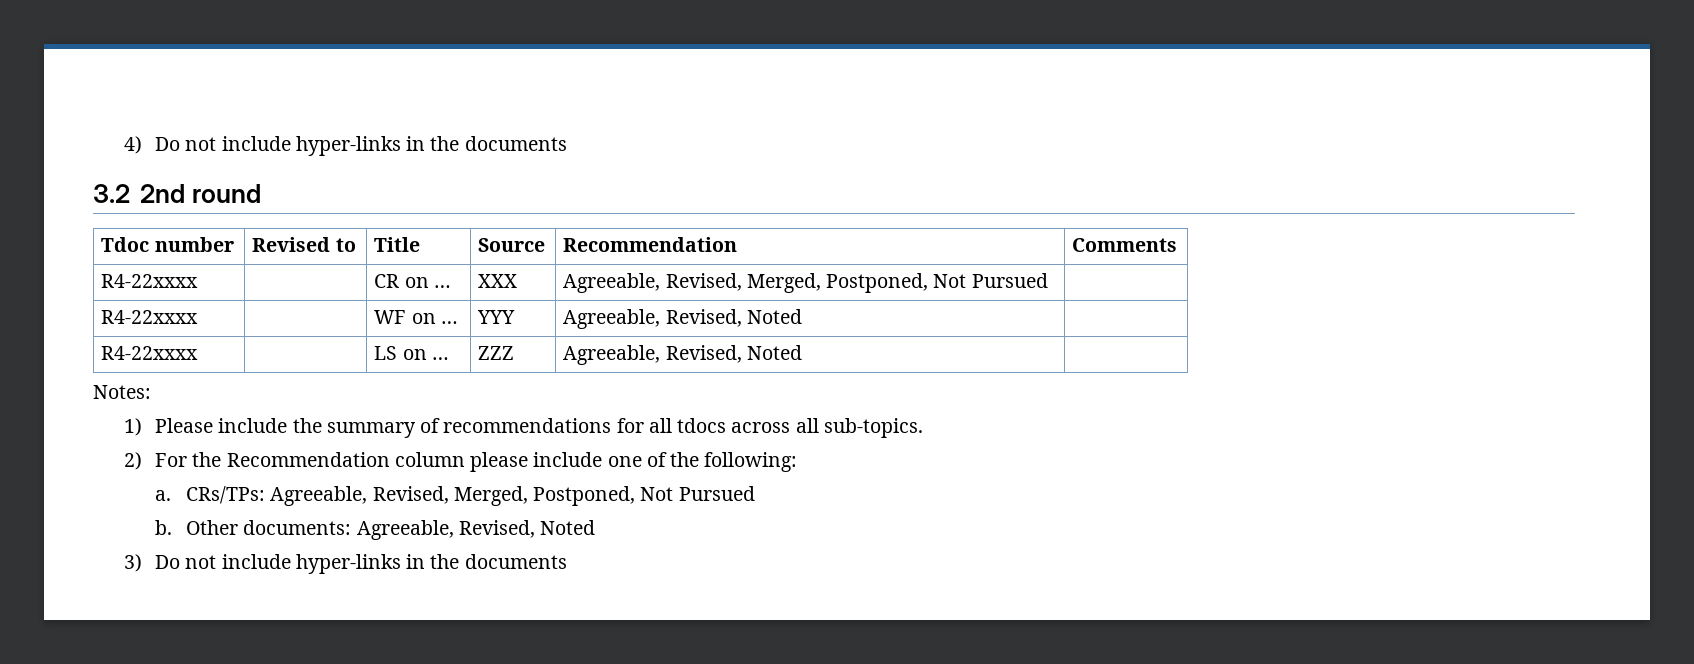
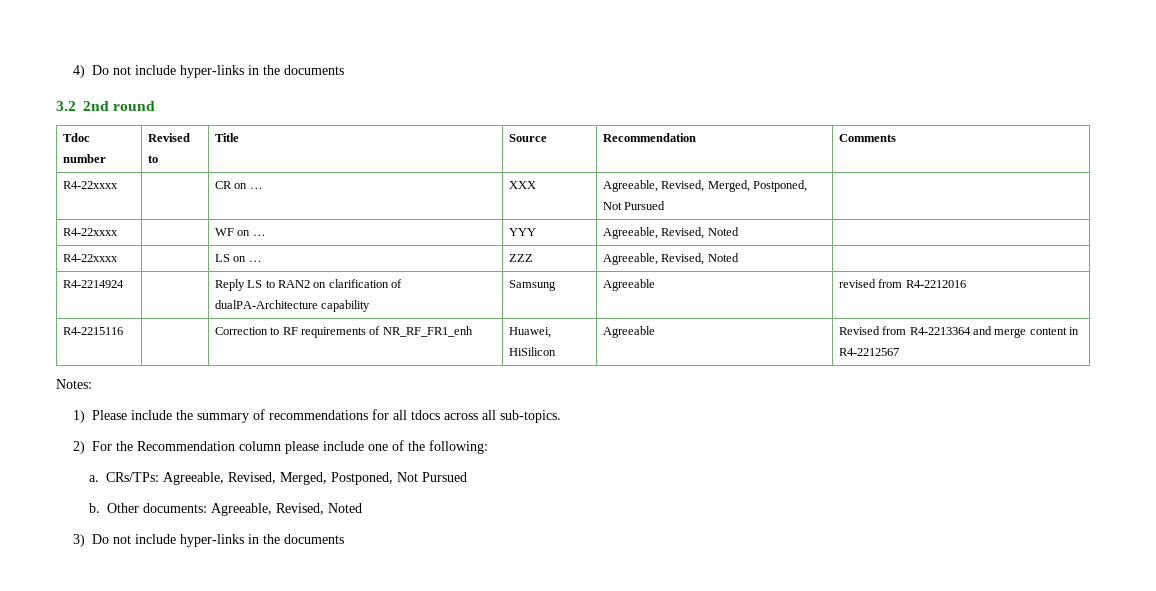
(802, 352) none -> [62,280,124,288] [214,279,403,291] [214,300,371,312] [508,280,556,291] [602,279,655,291] [838,279,966,288] [62,327,123,335] [214,326,473,338] [508,327,551,338] [508,347,556,356] [602,326,655,338] [838,326,1080,338] [838,348,899,356] // R4-2214924 | | Reply LS to RAN2 on clarification of dualPA-Architecture capability | Samsung | Agreeable | revised from R4-2212016 // R4-2215116 | | Correction to RF requirements of NR_RF_FR1_enh | Huawei, HiSilicon | Agreeable | Revised from R4-2213364 and merge content in R4-2212567

